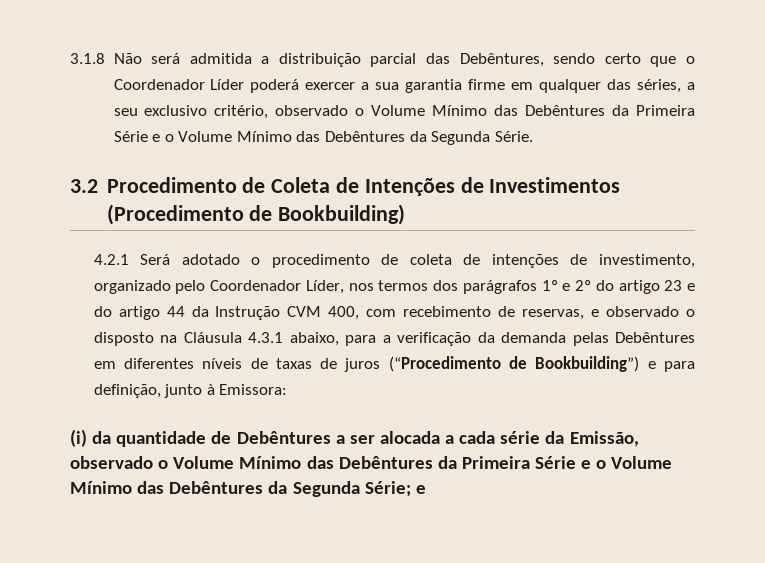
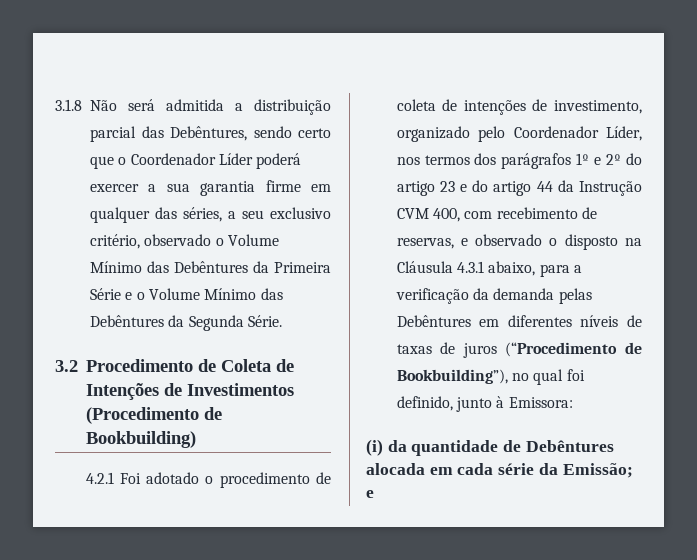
[140,254,171,265] Será -> [119,473,141,484] Foi
[535,356,695,372] [93,384,161,398] Bookbuilding”) e para definição, -> [396,369,585,385] [396,396,453,411] Bookbuilding”), no qual foi definido,
[335,431,639,447] [70,456,673,469] [70,481,411,497] a ser alocada a cada série da Emissão, observado o Volume Mínimo das Debêntures da Primeira Série e o Volume Mínimo das Debêntures da Segunda Série; -> [366,463,633,478] alocada em cada série da Emissão;

